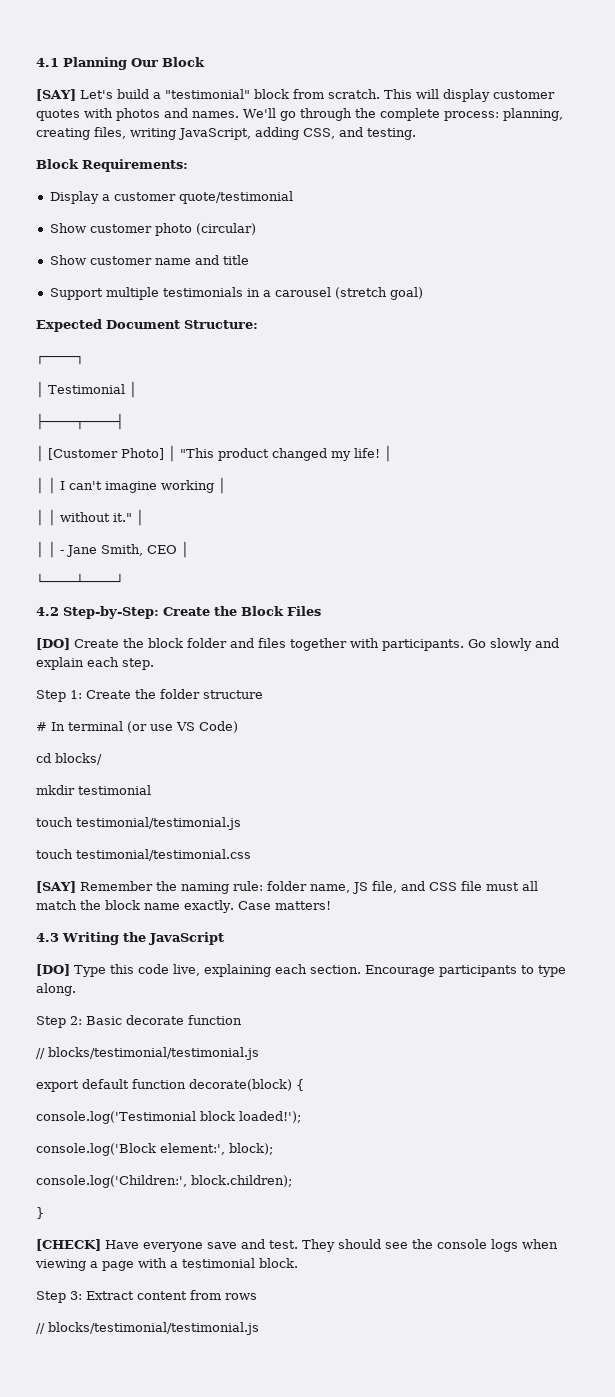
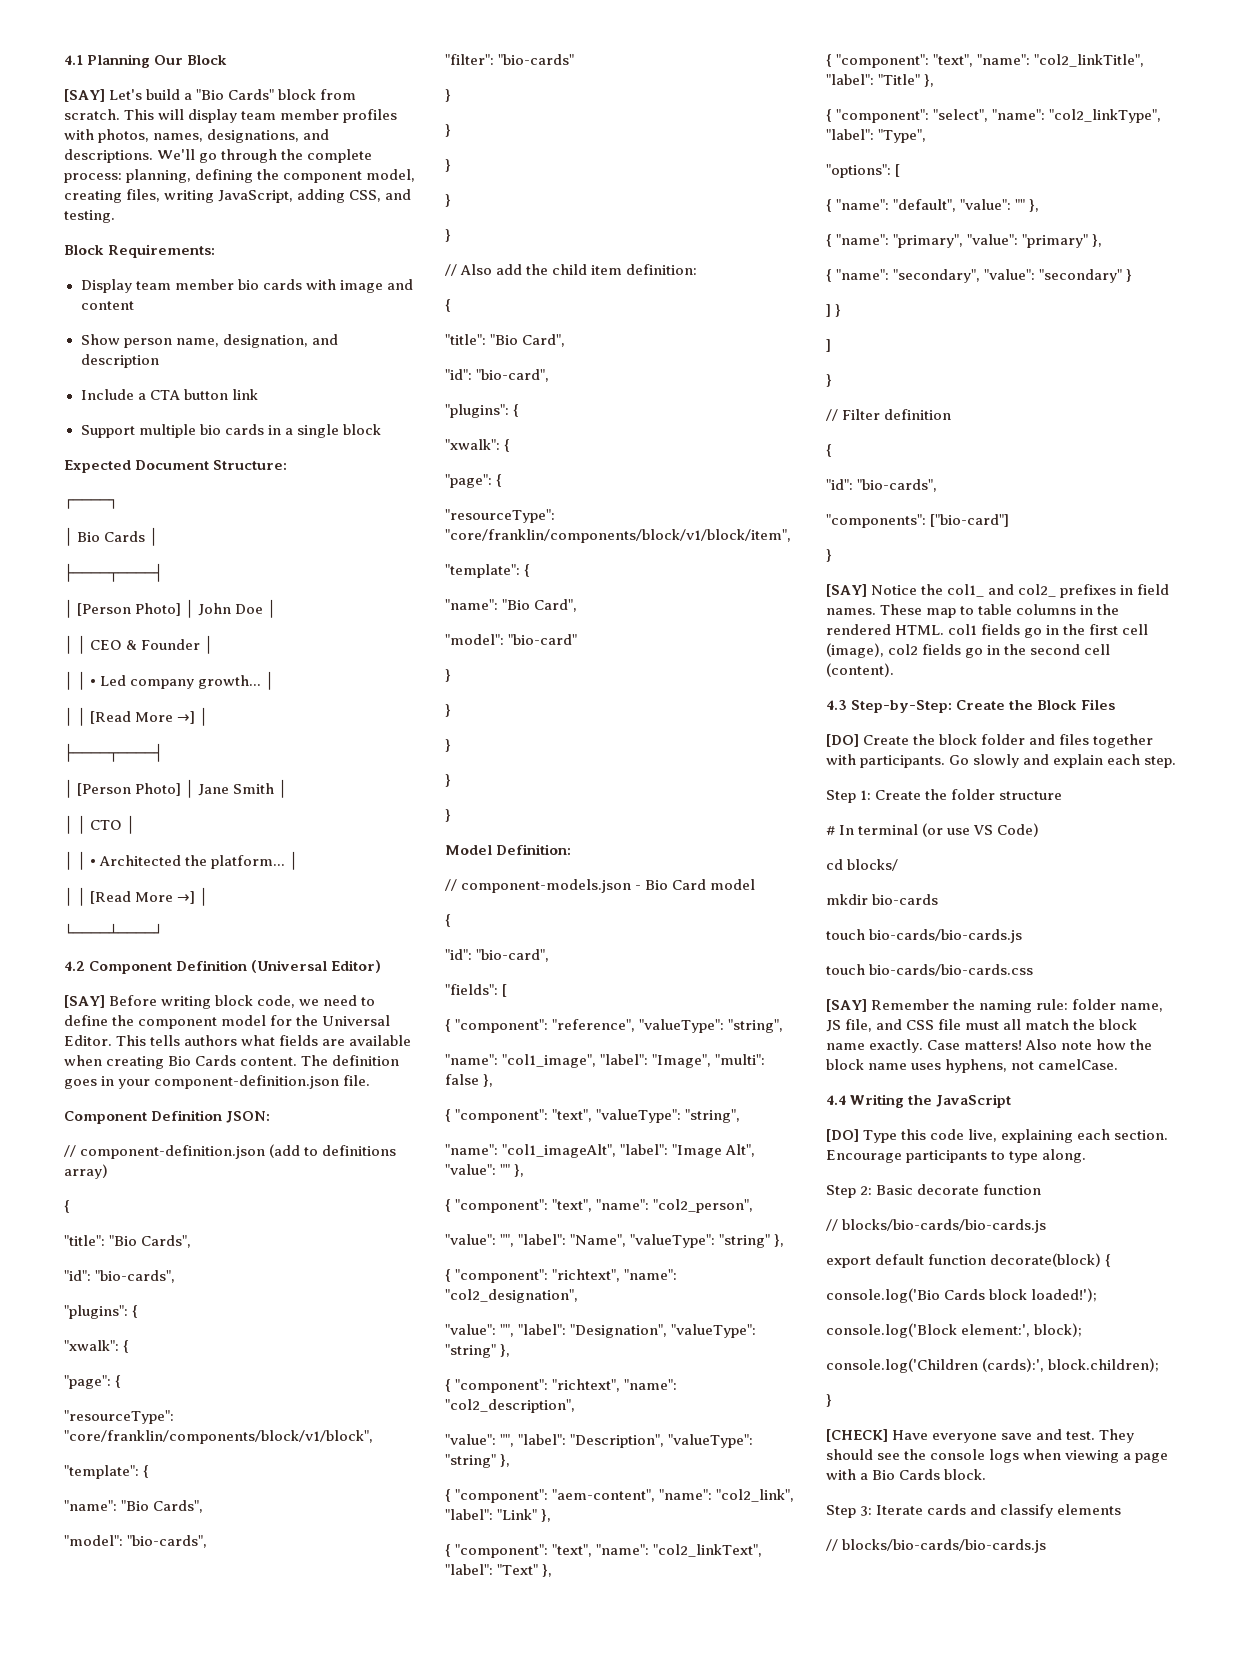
[165,89,250,99] "testimonial" -> [196,89,275,100] "Bio Cards"
[493,90,555,99] [36,108,239,121] customer quotes with photos and names. -> [241,109,398,123] [64,129,330,143] [64,149,153,163] team member profiles with photos, names, designations, and descriptions.
(563, 114) none -> [195,169,416,183] defining the component model,
[101,191,293,204] [49,223,256,236] [49,255,249,265] [49,287,423,300] a customer quote/testimonial // Show customer photo (circular) // Show customer name and title // Support multiple testimonials in a carousel (stretch goal) -> [135,279,413,293] [80,301,134,310] [80,334,338,348] [80,354,159,368] [80,389,258,400] [80,424,381,438] team member bio cards with image and content // Show person name, designation, and description // Include a CTA button link // Support multiple bio cards in a single block
[48,381,137,398] [36,413,124,430] [36,445,392,462] [36,477,226,494] [36,509,144,526] [36,541,189,558] [36,573,124,586] [36,607,59,616] Testimonial │ // ├────┬────┤ // │ [Customer Photo] │ "This product changed my life! │ // │ │ I can't imagine working │ // │ │ without it." │ // │ │ - Jane Smith, CEO │ // └────┴────┘ // 4.2 -> [77,527,159,546] [64,563,163,582] [64,599,277,618] [64,635,214,654] [64,671,275,690] [64,707,209,726] [64,743,163,762] [64,779,288,798] [64,815,136,834] [64,851,299,870] [64,887,209,906] [64,923,163,938] [64,960,382,974] [64,995,376,1009] [64,1015,391,1029] [64,1035,412,1046] [64,1055,400,1069] [64,1075,371,1089] [64,1110,271,1124] [64,1144,397,1159] [64,1164,108,1179] [64,1200,70,1213] [64,1235,192,1248] [64,1270,176,1283] [64,1305,139,1319] [64,1340,130,1353] [64,1375,122,1389] [64,1410,174,1424] [64,1430,373,1444] [64,1465,150,1479] [64,1500,204,1513] [64,1535,208,1548] [445,54,575,65] [445,89,451,102] [445,124,451,137] [445,159,451,172] [445,194,451,207] [445,229,451,242] [445,264,698,276] [445,299,451,312] [445,334,566,347] [445,369,550,382] [445,404,520,418] [445,439,511,452] [445,474,503,488] [445,509,555,523] [445,529,791,543] [445,564,531,578] [445,599,578,612] [445,634,578,645] [445,669,451,682] [445,704,451,717] [445,739,451,752] [445,774,451,787] [445,809,451,822] [445,844,572,855] [445,879,756,893] [445,914,451,927] [445,949,550,962] [445,984,508,997] [445,1019,784,1033] [445,1054,766,1068] [445,1074,494,1087] [445,1109,741,1123] [445,1144,756,1158] [445,1164,525,1177] [445,1199,754,1213] [445,1234,785,1248] [445,1269,678,1283] [445,1289,578,1303] [445,1324,757,1338] [445,1344,511,1358] [445,1379,678,1393] [445,1399,575,1413] [445,1434,754,1448] [445,1454,511,1468] [445,1489,795,1503] [445,1509,552,1522] [445,1544,763,1558] [445,1564,553,1577] [826,54,1145,68] [826,74,935,87] [826,109,1162,123] [826,129,927,143] [826,164,901,178] [826,199,1040,212] [826,234,1103,248] [826,269,1133,283] [826,304,842,317] [826,339,831,352] [826,374,832,387] [826,409,952,421] [826,444,832,457] [826,479,938,492] [826,514,1010,528] [826,549,832,562] [826,584,1170,598] [826,604,1120,618] [826,624,1149,638] [826,643,1111,658] [826,663,894,677] [826,700,847,710] Bio Cards │ // ├────┬────┤ // │ [Person Photo] │ John Doe │ // │ │ CEO & Founder │ // │ │ • Led company growth... │ // │ │ [Read More →] │ // ├────┬────┤ // │ [Person Photo] │ Jane Smith │ // │ │ CTO │ // │ │ • Architected the platform... │ // │ │ [Read More →] │ // └────┴────┘ // 4.2 Component Definition (Universal Editor) // [SAY] Before writing block code, we need to define the component model for the Universal Editor. This tells authors what fields are available when creating Bio Cards content. The definition goes in your component-definition.json file. // Component Definition JSON: // // component-definition.json (add to definitions array) // { // "title": "Bio Cards", // "id": "bio-cards", // "plugins": { // "xwalk": { // "page": { // "resourceType": "core/franklin/components/block/v1/block", // "template": { // "name": "Bio Cards", // "model": "bio-cards", // "filter": "bio-cards" // } // } // } // } // } // // Also add the child item definition: // { // "title": "Bio Card", // "id": "bio-card", // "plugins": { // "xwalk": { // "page": { // "resourceType": "core/franklin/components/block/v1/block/item", // "template": { // "name": "Bio Card", // "model": "bio-card" // } // } // } // } // } // Model Definition: // // component-models.json - Bio Card model // { // "id": "bio-card", // "fields": [ // { "component": "reference", "valueType": "string", // "name": "col1_image", "label": "Image", "multi": false }, // { "component": "text", "valueType": "string", // "name": "col1_imageAlt", "label": "Image Alt", "value": "" }, // { "component": "text", "name": "col2_person", // "value": "", "label": "Name", "valueType": "string" }, // { "component": "richtext", "name": "col2_designation", // "value": "", "label": "Designation", "valueType": "string" }, // { "component": "richtext", "name": "col2_description", // "value": "", "label": "Description", "valueType": "string" }, // { "component": "aem-content", "name": "col2_link", "label": "Link" }, // { "component": "text", "name": "col2_linkText", "label": "Text" }, // { "component": "text", "name": "col2_linkTitle", "label": "Title" }, // { "component": "select", "name": "col2_linkType", "label": "Type", // "options": [ // { "name": "default", "value": "" }, // { "name": "primary", "value": "primary" }, // { "name": "secondary", "value": "secondary" } // ] } // ] // } // // Filter definition // { // "id": "bio-cards", // "components": ["bio-card"] // } // [SAY] Notice the col1_ and col2_ prefixes in field names. These map to table columns in the rendered HTML. col1 fields go in the first cell (image), col2 fields go in the second cell (content). // 4.3
[78,785,151,795] [36,817,241,830] [36,849,251,861] testimonial // touch testimonial/testimonial.js // touch testimonial/testimonial.css -> [872,894,939,905] [826,929,1023,943] [826,964,1034,976] bio-cards // touch bio-cards/bio-cards.js // touch bio-cards/bio-cards.css
[36,933,59,942] // 4.3 -> [1025,1039,1153,1050] [826,1059,1119,1073] [826,1095,846,1105] Also note how the block name uses hyphens, not camelCase. // 4.4
[48,1047,259,1060] blocks/testimonial/testimonial.js -> [842,1219,1047,1233] blocks/bio-cards/bio-cards.js
[36,1111,196,1124] console.log('Testimonial -> [826,1288,986,1303] console.log('Bio Cards
[36,1175,187,1188] console.log('Children:', -> [826,1358,1045,1373] console.log('Children (cards):',
[182,1258,255,1268] testimonial -> [872,1469,941,1480] Bio Cards
[86,1290,257,1300] [36,1322,259,1335] Extract content from rows // // blocks/testimonial/testimonial.js -> [876,1504,1122,1518] [826,1539,1047,1553] Iterate cards and classify elements // // blocks/bio-cards/bio-cards.js

